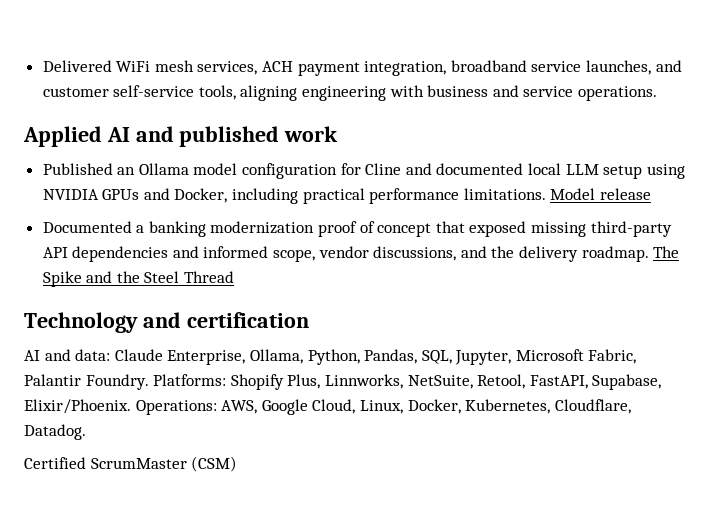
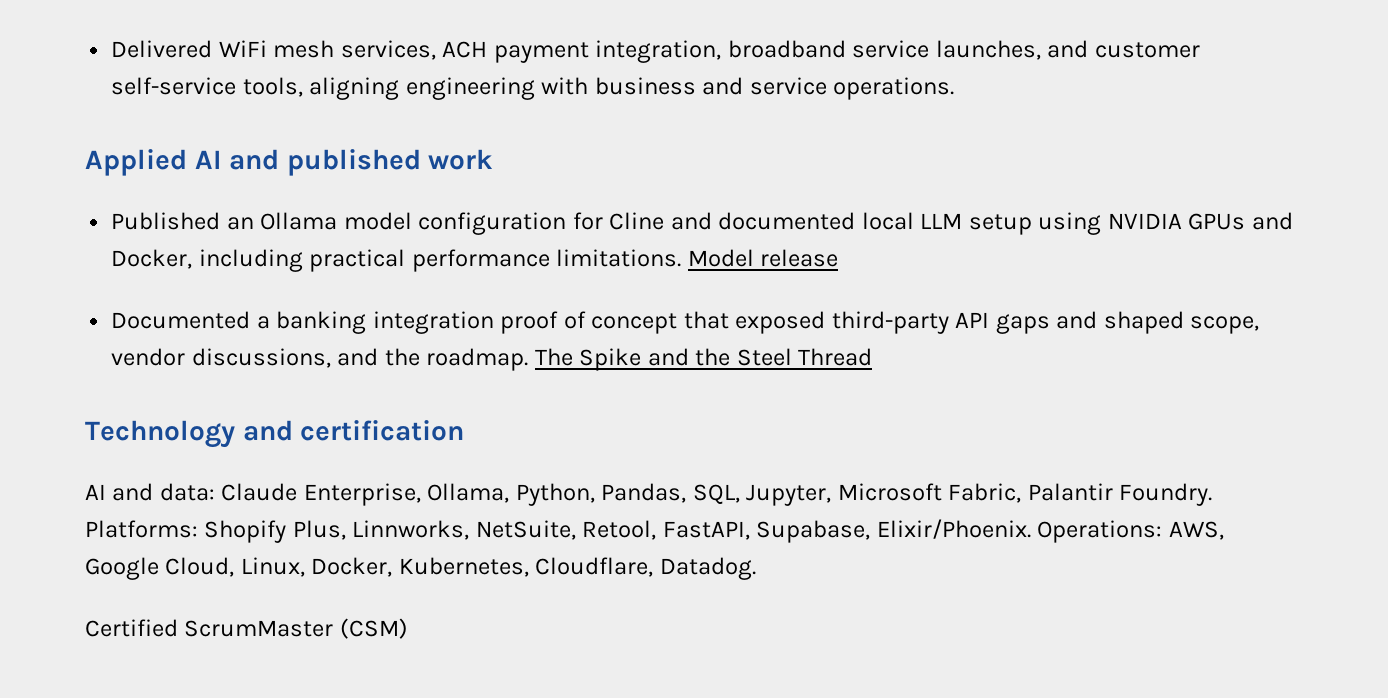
[210,221,315,234] modernization -> [372,311,494,334] integration
[531,222,587,237] missing -> (826, 322) none
[72,246,269,262] dependencies and informed -> [995,311,1184,334] gaps and shaped
[519,246,579,262] delivery -> (420, 357) none

